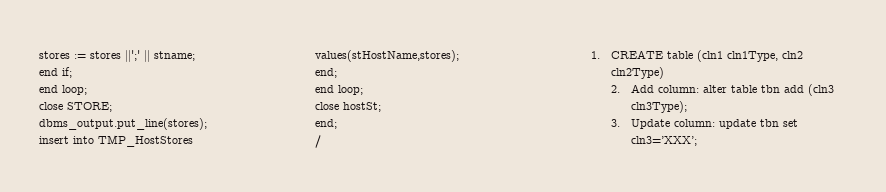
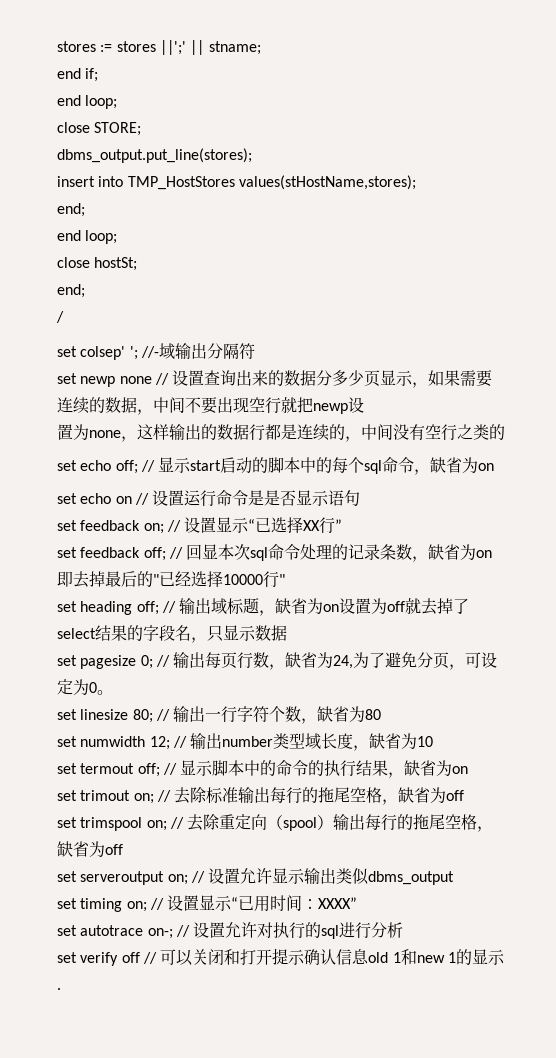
[591,50,804,62] [611,67,665,79] [611,84,835,96] [631,101,688,113] [611,119,799,129] [631,136,698,146] 1. CREATE table (cln1 cln1Type, cln2 cln2Type) // 2. Add column: alter table tbn add (cln3 cln3Type); // 3. Update column: update tbn set cln3=’XXX’; -> [57,343,255,360] [57,370,493,388] [57,397,364,415] [57,424,505,442] [57,457,495,475] [57,490,361,507] [57,517,343,534] [57,544,493,562] [57,571,285,588] [57,598,470,616] [57,625,287,643] [57,652,498,670] [57,679,113,695] [57,706,382,724] [57,733,434,751] [57,760,469,778] [57,787,465,805] [57,814,494,832] [57,841,123,857] [57,868,455,885] [57,895,358,912] [57,922,404,939] [57,948,505,966] [57,988,61,990] set colsep' '; //-域输出分隔符 // set newp none // 设置查询出来的数据分多少页显示，如果需要连续的数据，中间不要出现空行就把newp设 // 置为none，这样输出的数据行都是连续的，中间没有空行之类的 // set echo off; // 显示start启动的脚本中的每个sql命令，缺省为on // set echo on // 设置运行命令是是否显示语句 // set feedback on; // 设置显示“已选择XX行” // set feedback off; // 回显本次sql命令处理的记录条数，缺省为on即去掉最后的"已经选择10000行" // set heading off; // 输出域标题，缺省为on设置为off就去掉了select结果的字段名，只显示数据 // set pagesize 0; // 输出每页行数，缺省为24,为了避免分页，可设定为0。 // set linesize 80; // 输出一行字符个数，缺省为80 // set numwidth 12; // 输出number类型域长度，缺省为10 // set termout off; // 显示脚本中的命令的执行结果，缺省为on // set trimout on; // 去除标准输出每行的拖尾空格，缺省为off // set trimspool on; // 去除重定向（spool）输出每行的拖尾空格，缺省为off // set serveroutput on; // 设置允许显示输出类似dbms_output // set timing on; // 设置显示“已用时间：XXXX” // set autotrace on-; // 设置允许对执行的sql进行分析 // set verify off // 可以关闭和打开提示确认信息old 1和new 1的显示.

